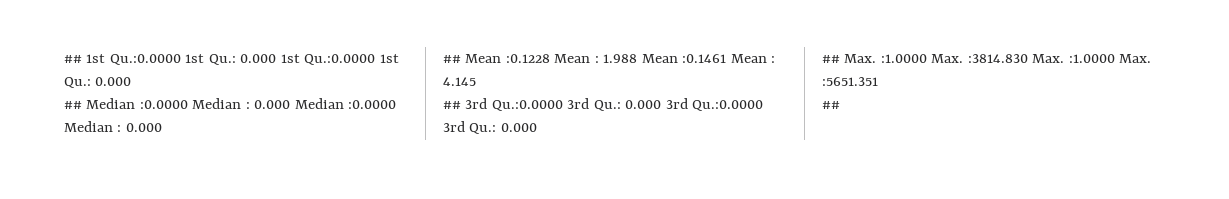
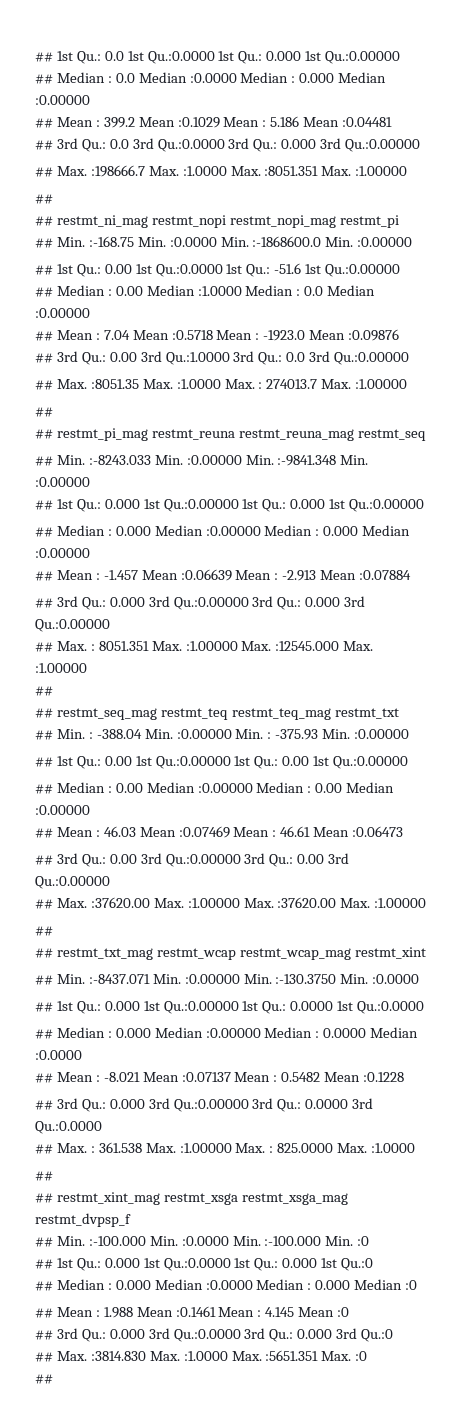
[64,54,399,65] [64,77,132,88] [64,98,242,109] ## 1st Qu.:0.0000 1st Qu.: 0.000 1st Qu.:0.0000 1st Qu.: 0.000 // ## Median :0.0000 Median -> [35,51,401,64] [35,72,387,84] [35,95,90,105] [35,116,393,128] [35,138,421,152] [35,165,408,177] [35,194,53,204] [35,215,399,228] [35,236,413,248] [35,263,401,277] [35,285,376,297] [35,308,90,318] [35,329,400,341] [35,351,410,365] [35,379,408,390] [35,407,53,417] [35,428,426,441] [35,455,369,466] [35,477,90,487] [35,499,425,512] [35,525,411,537] [35,548,90,558] [35,569,412,581] [35,596,366,610] [35,619,110,632] [35,641,374,652] [35,663,87,673] [35,686,53,696] [35,708,399,720] [35,729,410,740] [35,756,409,769] [35,782,395,794] [35,805,90,815] [35,826,404,838] [35,853,350,867] [35,876,110,889] [35,897,427,909] [35,926,53,936] [35,947,426,960] [35,974,420,985] [35,1001,425,1014] [35,1027,419,1039] [35,1050,82,1060] [35,1072,405,1083] [35,1098,374,1112] [35,1121,102,1134] [35,1142,416,1154] [35,1171,53,1181] [35,1192,348,1205] [35,1213,131,1227] [35,1236,370,1247] [35,1258,374,1271] [35,1279,105,1291] ## 1st Qu.: 0.0 1st Qu.:0.0000 1st Qu.: 0.000 1st Qu.:0.00000 // ## Median : 0.0 Median :0.0000 Median : 0.000 Median :0.00000 // ## Mean : 399.2 Mean :0.1029 Mean : 5.186 Mean :0.04481 // ## 3rd Qu.: 0.0 3rd Qu.:0.0000 3rd Qu.: 0.000 3rd Qu.:0.00000 // ## Max. :198666.7 Max. :1.0000 Max. :8051.351 Max. :1.00000 // ## // ## restmt_ni_mag restmt_nopi restmt_nopi_mag restmt_pi // ## Min. :-168.75 Min. :0.0000 Min. :-1868600.0 Min. :0.00000 // ## 1st Qu.: 0.00 1st Qu.:0.0000 1st Qu.: -51.6 1st Qu.:0.00000 // ## Median : 0.00 Median :1.0000 Median : 0.0 Median :0.00000 // ## Mean : 7.04 Mean :0.5718 Mean : -1923.0 Mean :0.09876 // ## 3rd Qu.: 0.00 3rd Qu.:1.0000 3rd Qu.: 0.0 3rd Qu.:0.00000 // ## Max. :8051.35 Max. :1.0000 Max. : 274013.7 Max. :1.00000 // ## // ## restmt_pi_mag restmt_reuna restmt_reuna_mag restmt_seq // ## Min. :-8243.033 Min. :0.00000 Min. :-9841.348 Min. :0.00000 // ## 1st Qu.: 0.000 1st Qu.:0.00000 1st Qu.: 0.000 1st Qu.:0.00000 // ## Median : 0.000 Median :0.00000 Median : 0.000 Median :0.00000 // ## Mean : -1.457 Mean :0.06639 Mean : -2.913 Mean :0.07884 // ## 3rd Qu.: 0.000 3rd Qu.:0.00000 3rd Qu.: 0.000 3rd Qu.:0.00000 // ## Max. : 8051.351 Max. :1.00000 Max. :12545.000 Max. :1.00000 // ## // ## restmt_seq_mag restmt_teq restmt_teq_mag restmt_txt // ## Min. : -388.04 Min. :0.00000 Min. : -375.93 Min. :0.00000 // ## 1st Qu.: 0.00 1st Qu.:0.00000 1st Qu.: 0.00 1st Qu.:0.00000 // ## Median : 0.00 Median :0.00000 Median : 0.00 Median :0.00000 // ## Mean : 46.03 Mean :0.07469 Mean : 46.61 Mean :0.06473 // ## 3rd Qu.: 0.00 3rd Qu.:0.00000 3rd Qu.: 0.00 3rd Qu.:0.00000 // ## Max. :37620.00 Max. :1.00000 Max. :37620.00 Max. :1.00000 // ## // ## restmt_txt_mag restmt_wcap restmt_wcap_mag restmt_xint // ## Min. :-8437.071 Min. :0.00000 Min. :-130.3750 Min. :0.0000 // ## 1st Qu.: 0.000 1st Qu.:0.00000 1st Qu.: 0.0000 1st Qu.:0.0000 // ## Median : 0.000 Median :0.00000 Median : 0.0000 Median :0.0000 // ## Mean : -8.021 Mean :0.07137 Mean : 0.5482 Mean :0.1228 // ## 3rd Qu.: 0.000 3rd Qu.:0.00000 3rd Qu.: 0.0000 3rd Qu.:0.0000 // ## Max. : 361.538 Max. :1.00000 Max. : 825.0000 Max. :1.0000 // ## // ## restmt_xint_mag restmt_xsga restmt_xsga_mag restmt_dvpsp_f // ## Min. :-100.000 Min. :0.0000 Min. :-100.000 Min. :0 // ## 1st Qu.: 0.000 1st Qu.:0.0000 1st Qu.: 0.000 1st Qu.:0 // ## Median
[443,54,591,63] // ## Mean :0.1228 Mean -> [354,1279,418,1290] [35,1307,93,1318] Median :0 // ## Mean
[443,98,590,111] // ## 3rd Qu.:0.0000 3rd -> [298,1307,350,1317] [35,1328,78,1340] Mean :0 // ## 3rd
[822,54,964,63] // ## Max. :1.0000 Max. -> [336,1328,394,1342] [35,1351,87,1362] 3rd Qu.:0 // ## Max.
(878, 81) none -> [321,1351,368,1361] Max. :0

